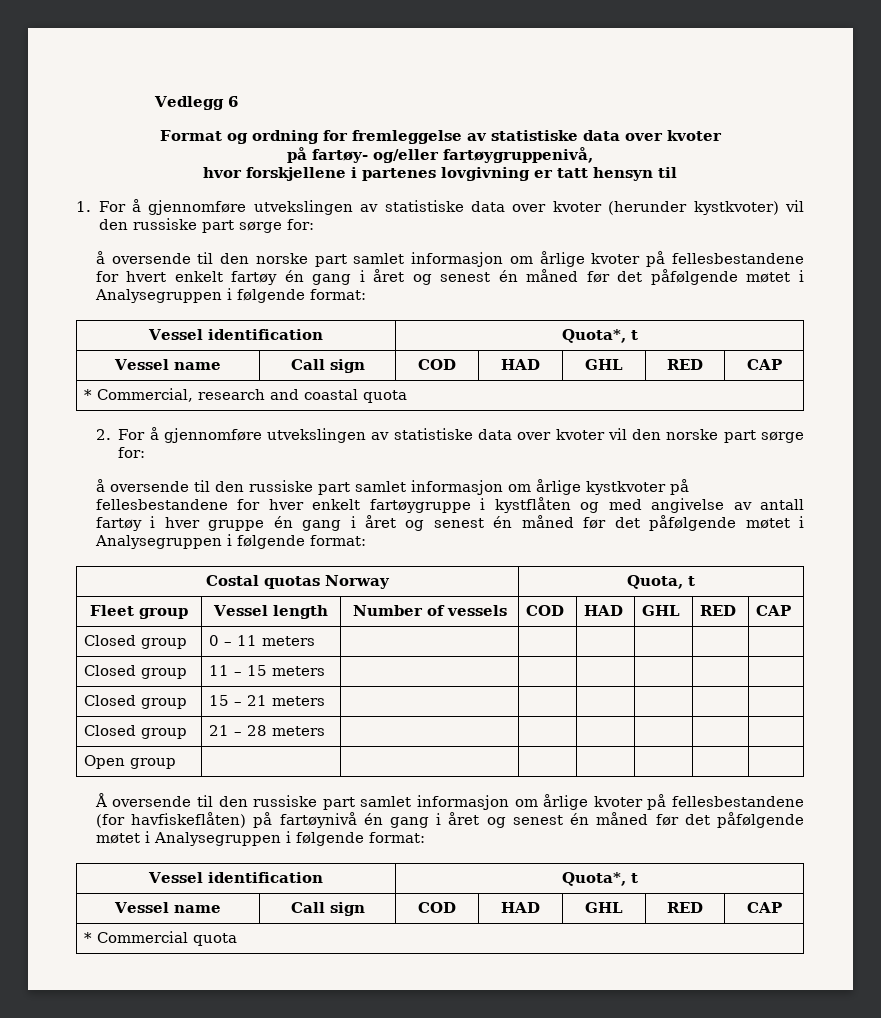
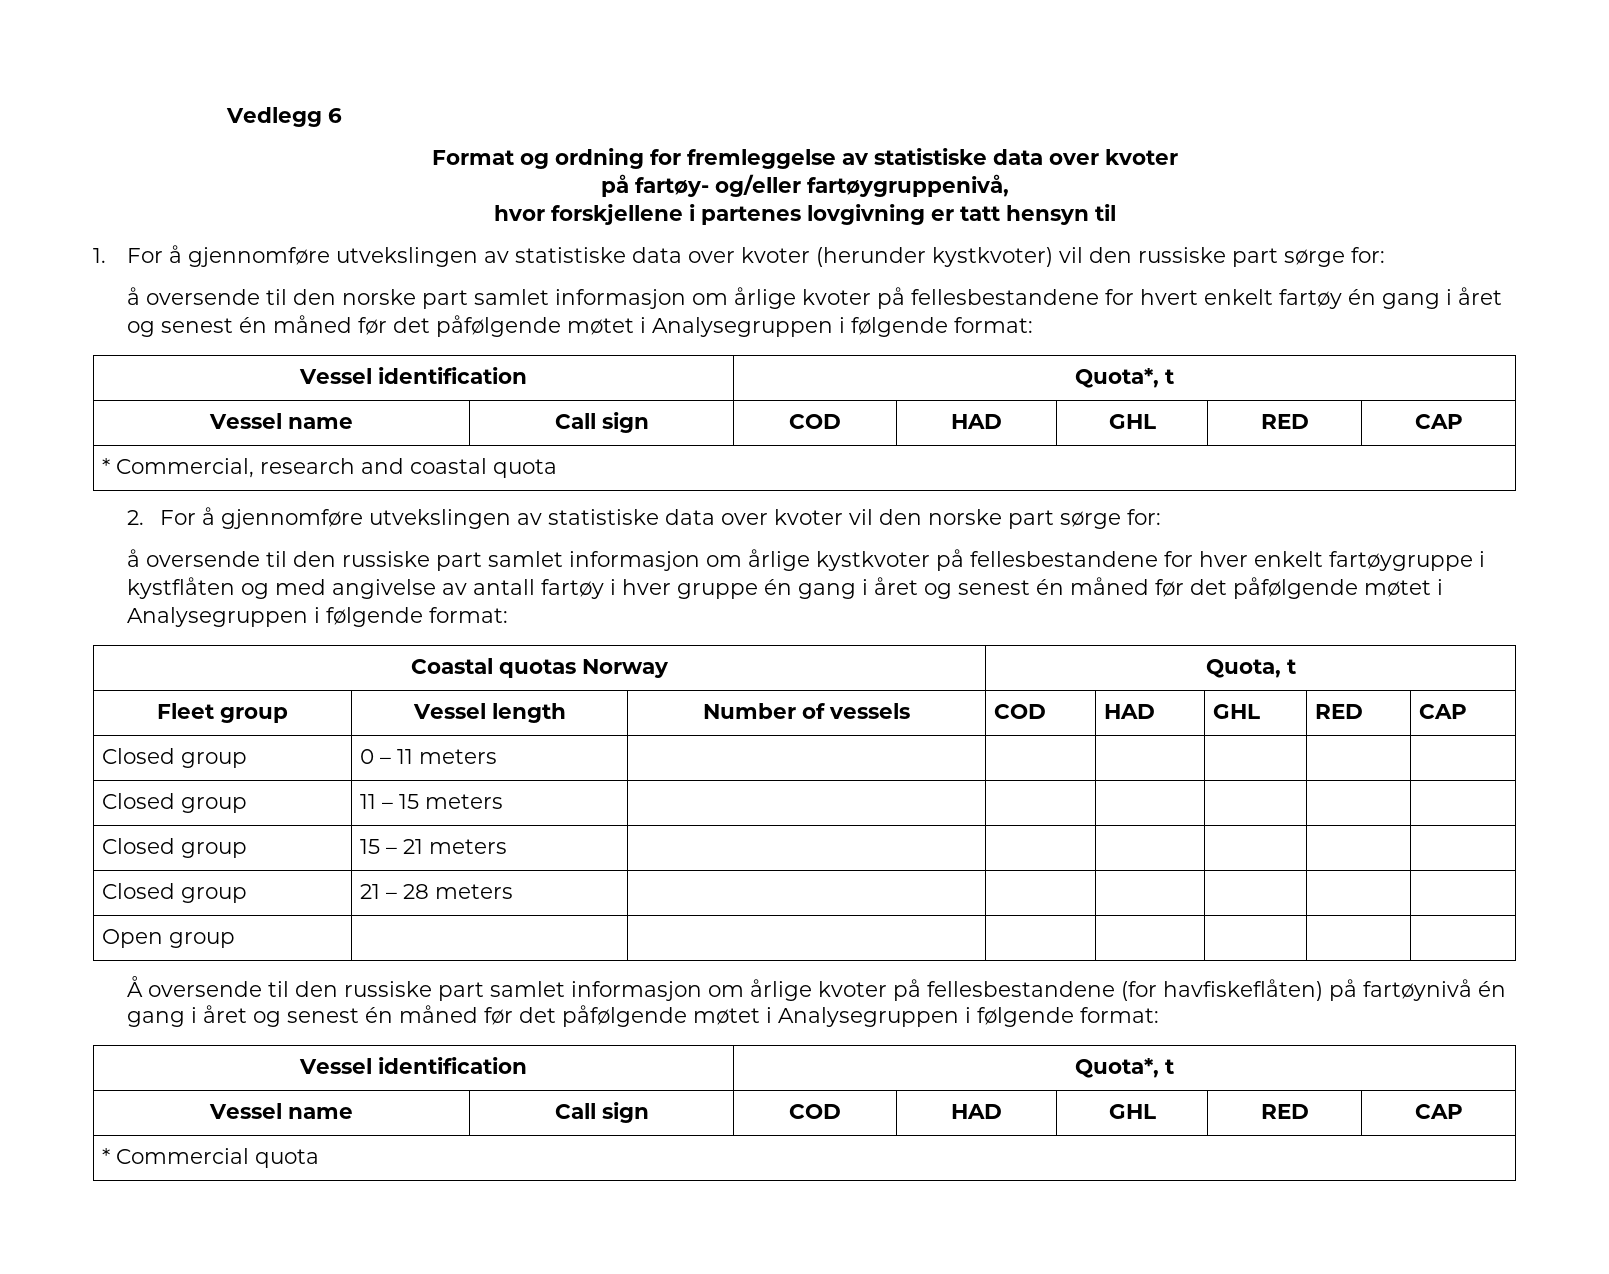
[206,575,259,586] Costal -> [411,658,493,674] Coastal

